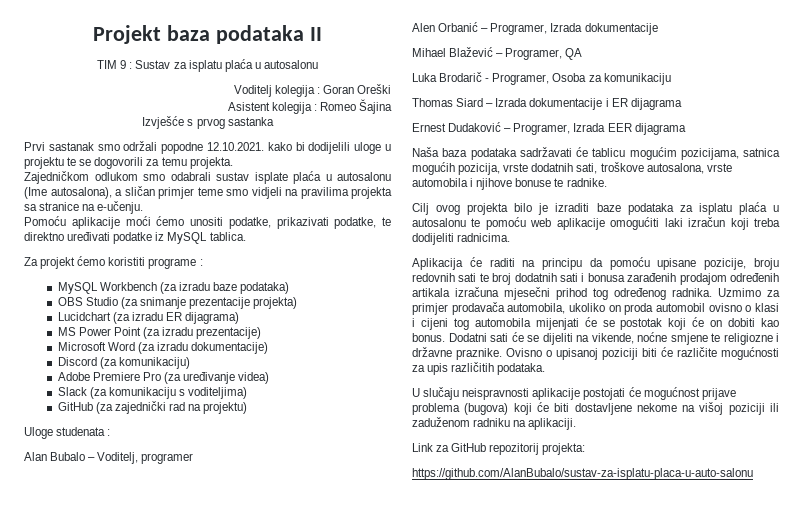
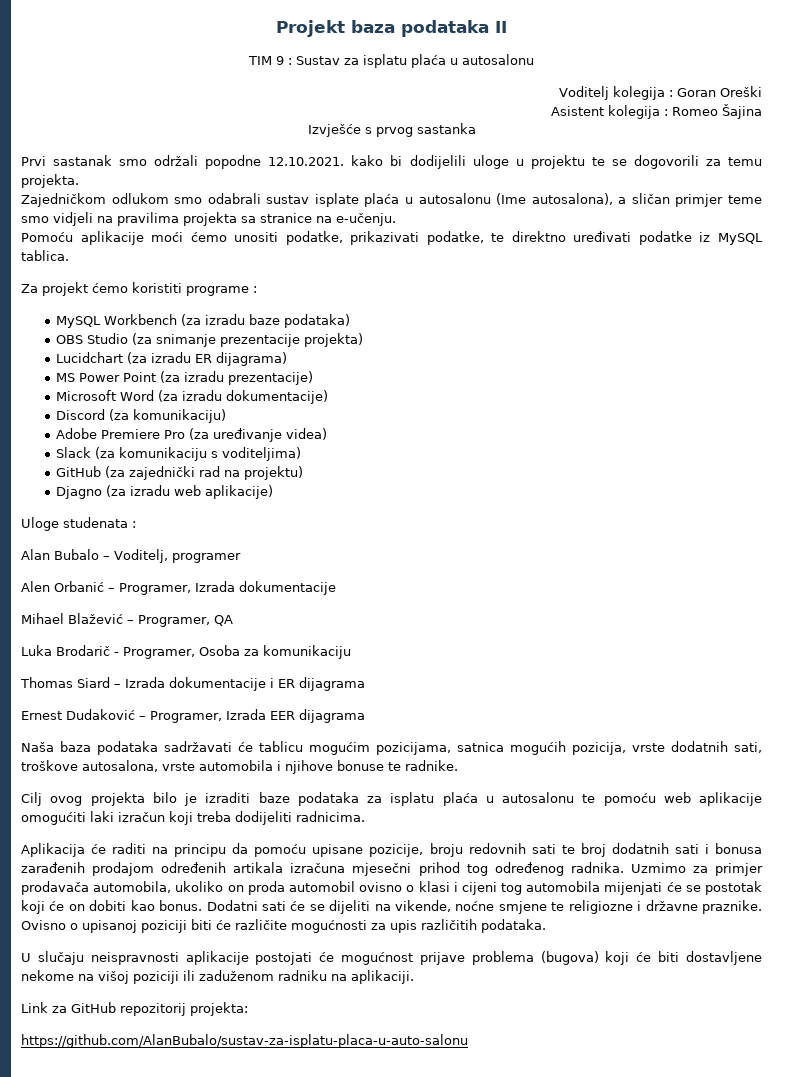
(248, 408) none -> [55,485,273,499] // Djagno (za izradu web aplikacije)

